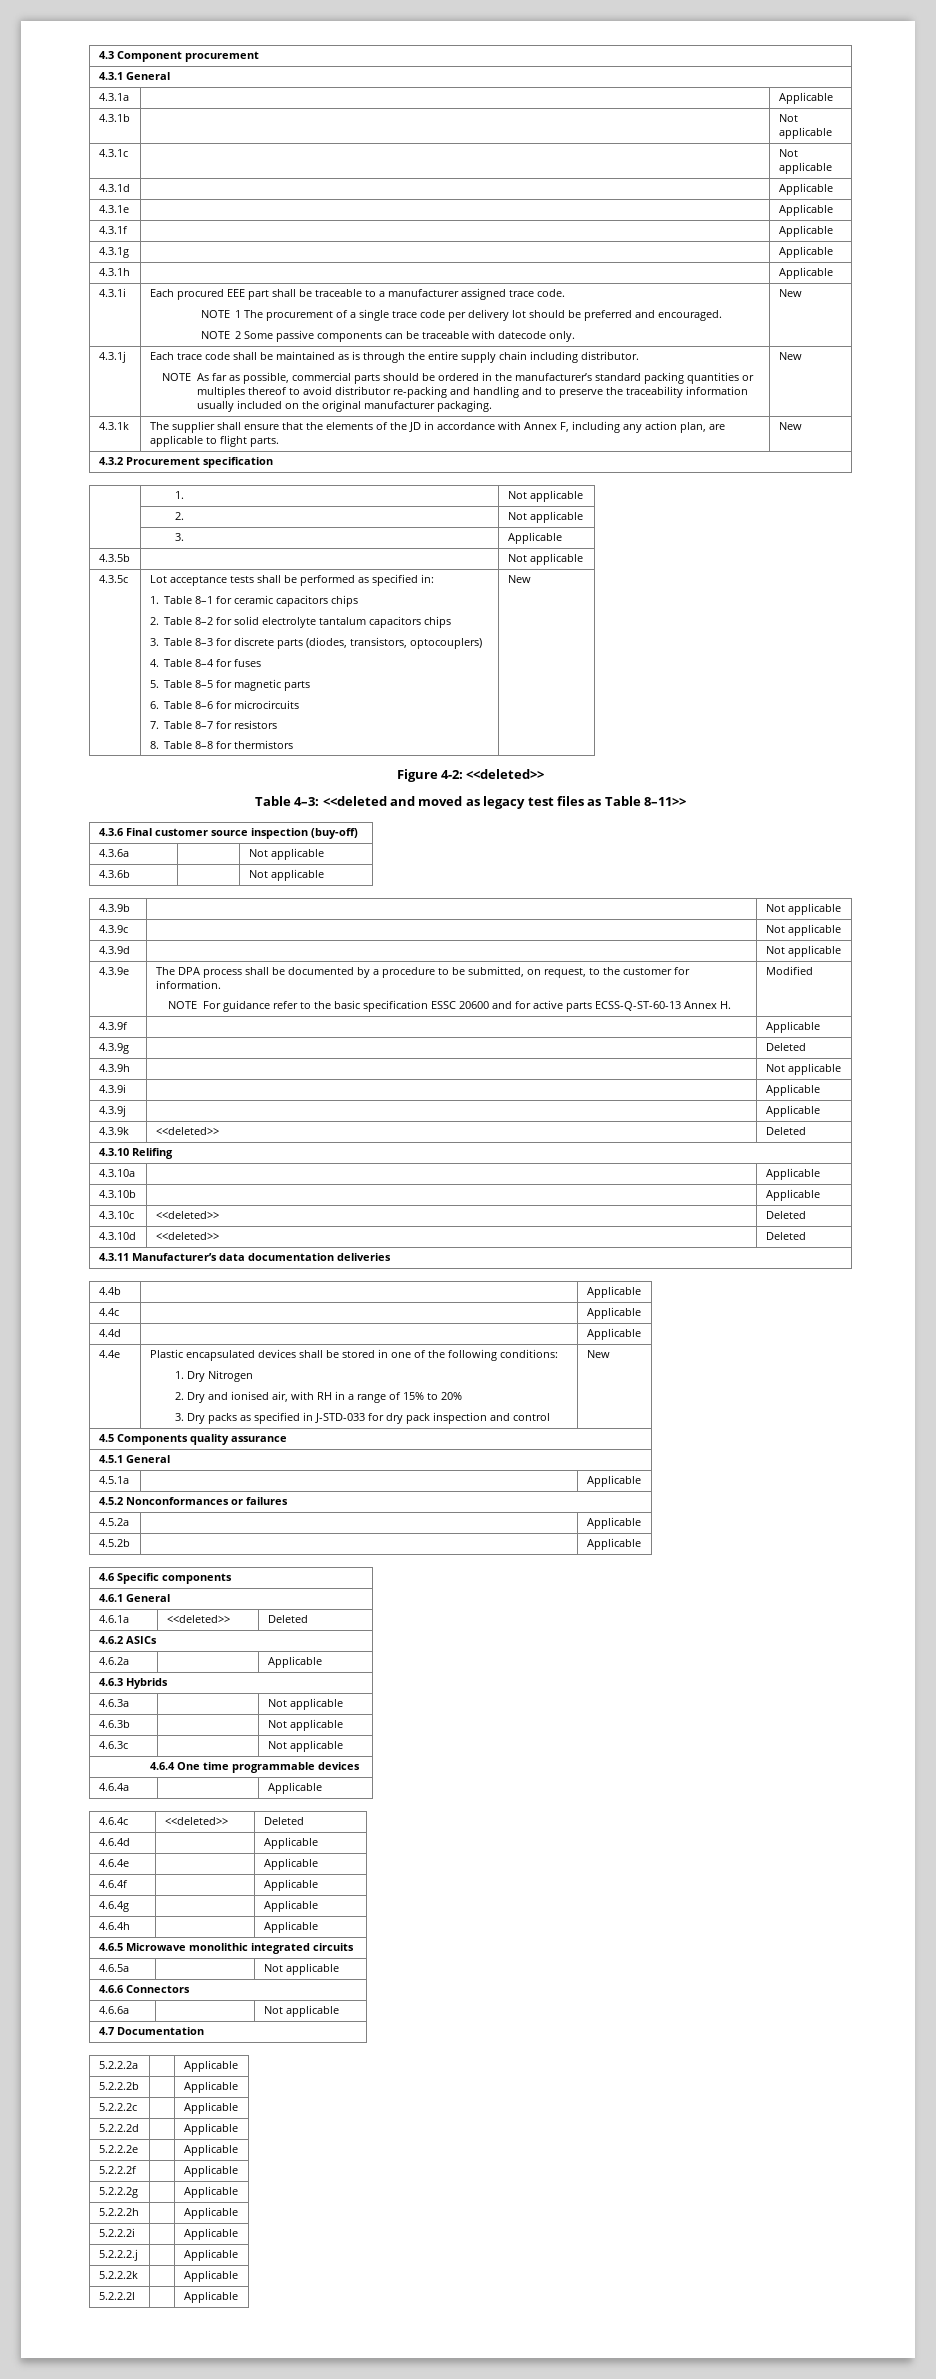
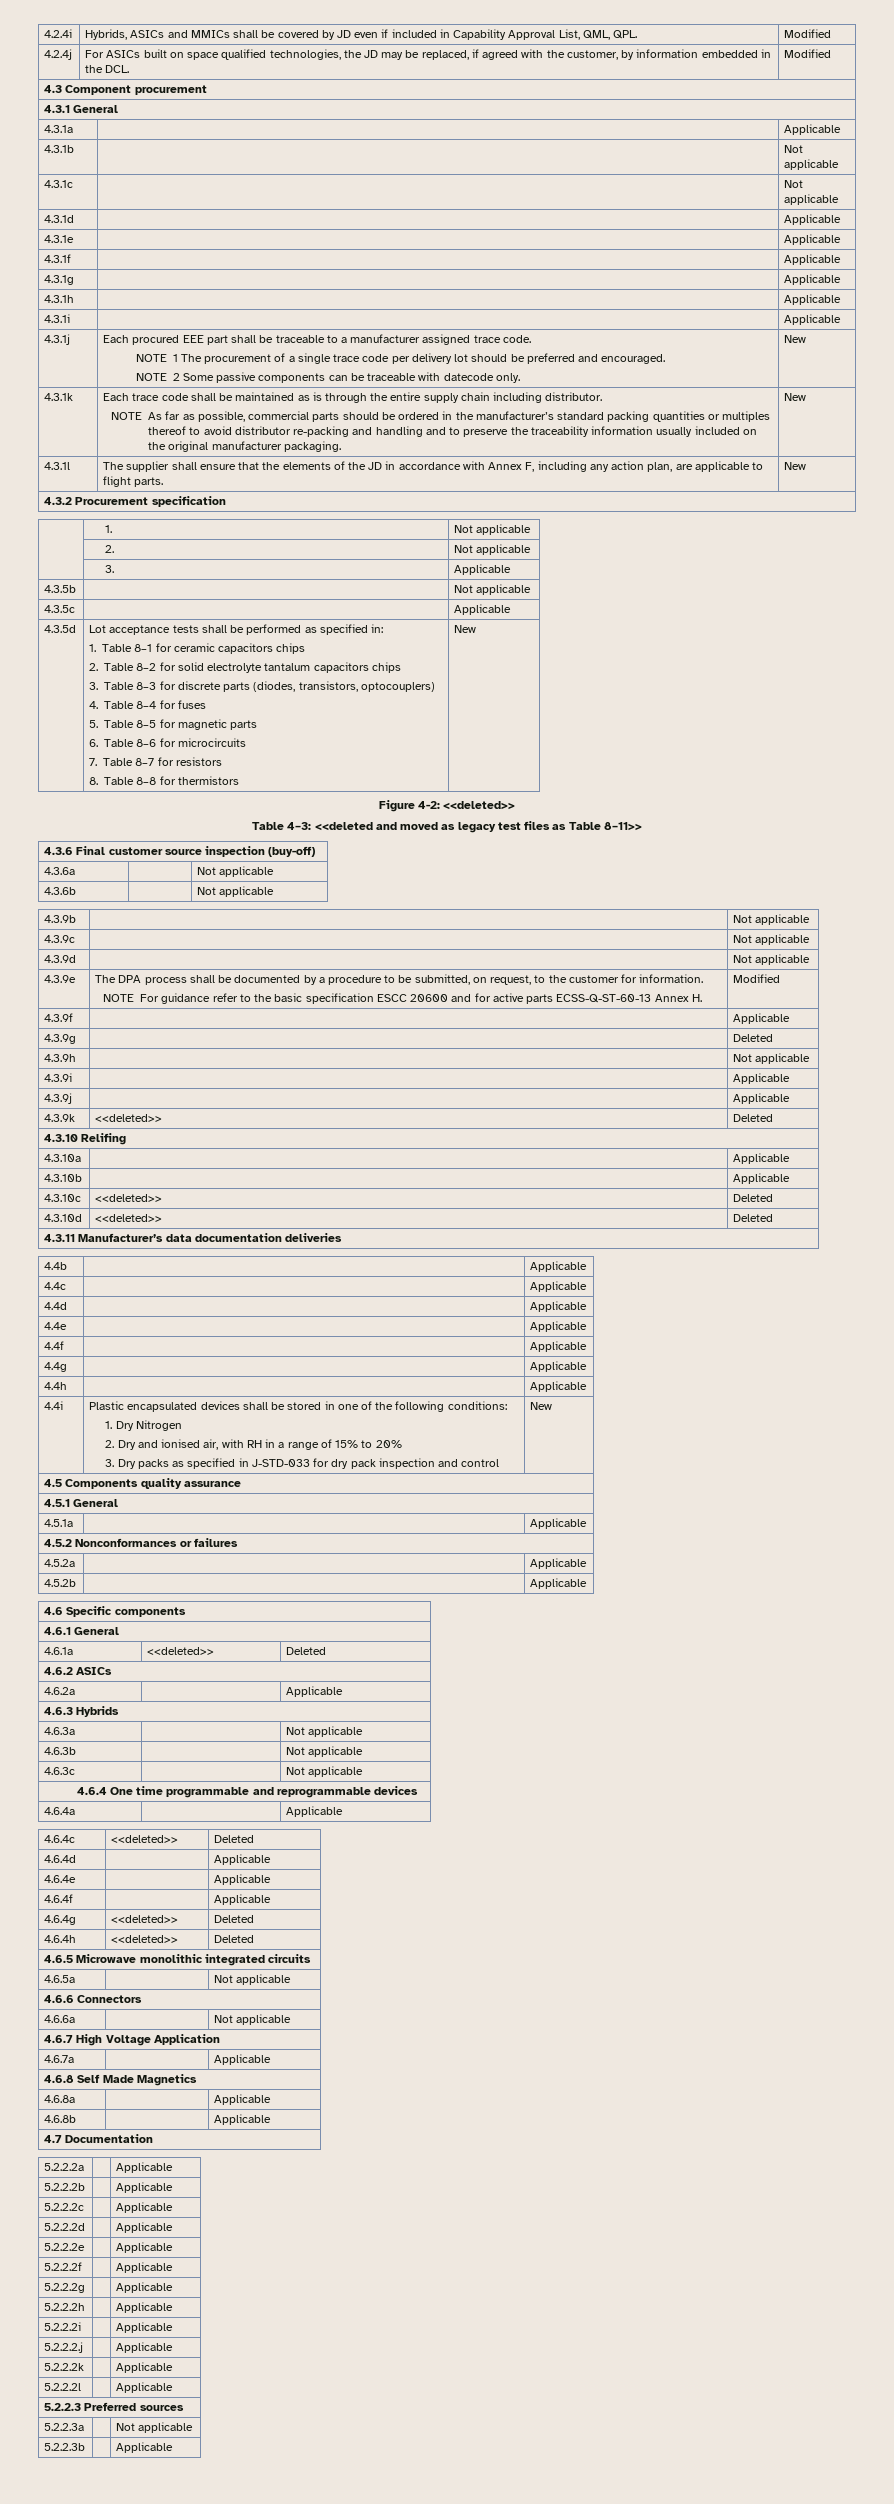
(98, 55) none -> [44,29,73,38] [85,29,638,40] [784,29,832,38] [44,49,73,60] [85,49,771,60] [85,65,130,73] [784,49,832,58] 4.2.4i | Hybrids, ASICs and MMICs shall be covered by JD even if included in Capability Approval List, QML, QPL. | Modified // 4.2.4j | For ASICs built on space qualified technologies, the JD may be replaced, if agreed with the customer, by information embedded in the DCL. | Modified //
(126, 292) none -> [784,314,842,325] [44,334,71,345] | Applicable // 4.3.1j |
[98,351,126,363] 4.3.1j -> [44,393,74,401] 4.3.1k
[98,422,129,430] 4.3.1k -> [44,462,71,470] 4.3.1l
(128, 579) none -> [454,604,512,615] [44,625,77,633] | Applicable // 4.3.5d |
[430,1001,456,1009] ESSC -> [376,994,407,1002] ESCC
(120, 1354) none -> [530,1321,588,1332] [44,1341,65,1350] [530,1341,588,1352] [44,1362,68,1372] [530,1361,588,1372] [44,1382,68,1390] [530,1381,588,1392] [44,1401,64,1410] | Applicable // 4.4f | | Applicable // 4.4g | | Applicable // 4.4h | | Applicable // 4.4i |
(315, 1767) none -> [252,1787,371,1798] and reprogrammable
[263,1900,318,1912] | Applicable -> [111,1915,179,1923] [214,1915,255,1923] <<deleted>> | Deleted
[263,1921,318,1933] | Applicable -> [111,1935,179,1943] [214,1935,255,1943] <<deleted>> | Deleted
(339, 2011) none -> [44,2034,220,2046] [44,2055,75,2063] [214,2054,272,2065] [44,2074,197,2086] [44,2095,76,2103] [214,2094,272,2105] [44,2115,77,2123] [214,2114,272,2125] // 4.6.7 High Voltage Application // 4.6.7a | | Applicable // 4.6.8 Self Made Magnetics // 4.6.8a | | Applicable // 4.6.8b | | Applicable
(238, 2297) none -> [44,2402,184,2411] [44,2423,85,2431] [116,2422,194,2433] [44,2443,86,2451] [116,2442,174,2453] // 5.2.2.3 Preferred sources // 5.2.2.3a | | Not applicable // 5.2.2.3b | | Applicable

